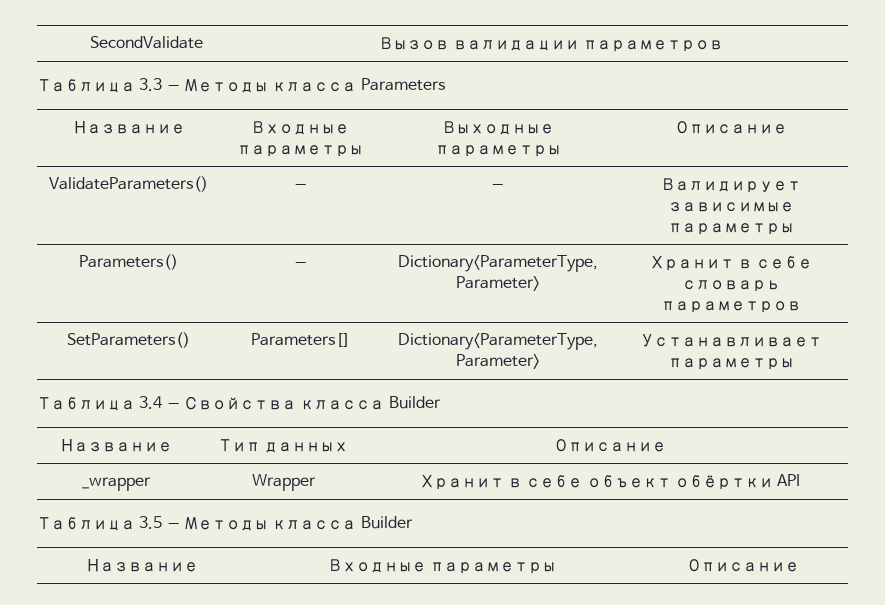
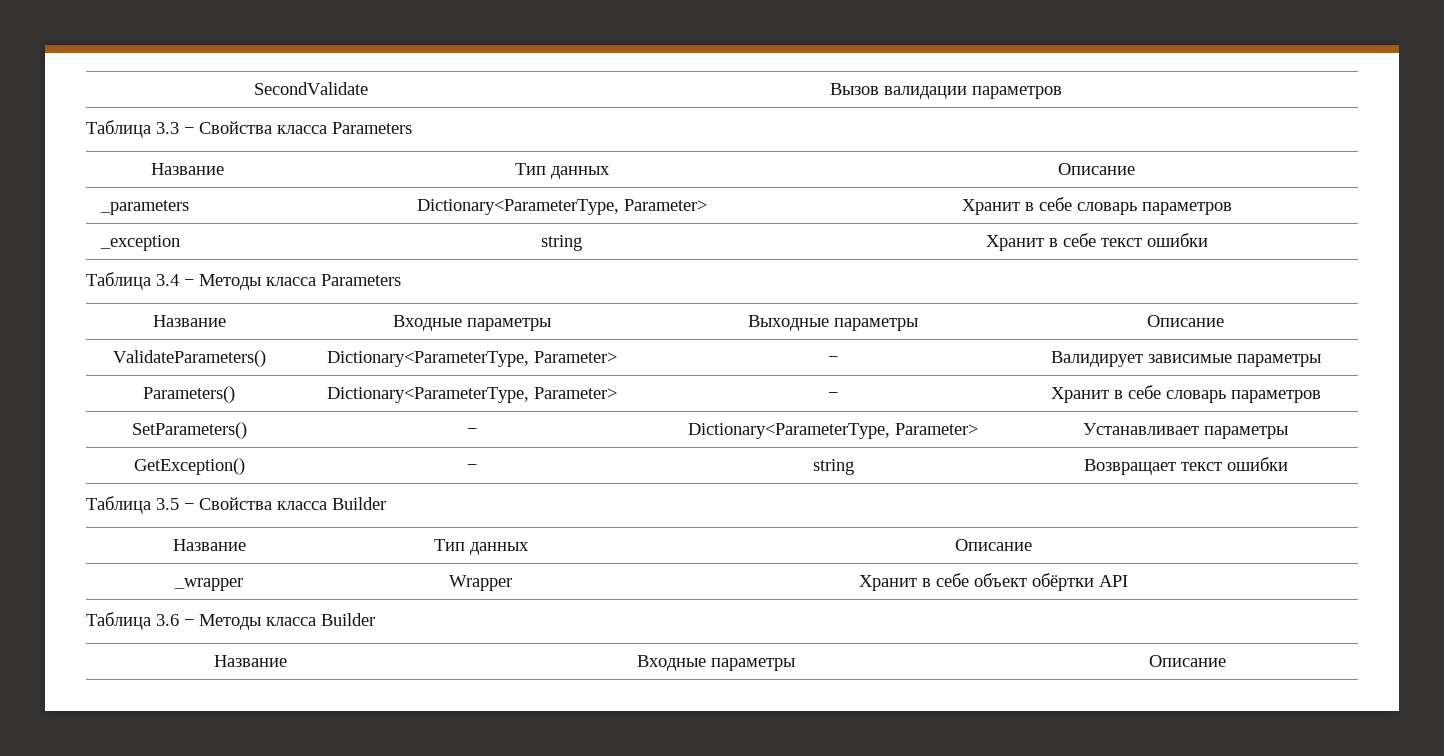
(180, 87) none -> [199,121,412,134] [150,163,224,175] [514,163,610,179] [1058,163,1135,175] [99,200,189,215] [416,199,707,215] [961,197,1232,215] [99,235,180,251] [541,235,582,251] [985,233,1208,251] [86,272,194,290] Свойства класса Parameters // Название | Тип данных | Описание // _parameters | Dictionary<ParameterType, Parameter> | Хранит в себе словарь параметров // _exception | string | Хранит в себе текст ошибки // Таблица 3.4 −
[293,184,307,189] − -> [327,351,617,367] Dictionary<ParameterType, Parameter>
[293,262,307,267] [397,255,598,272] [455,276,540,291] | − | Dictionary<ParameterType, Parameter> -> [327,387,617,403] [828,392,838,399] | Dictionary<ParameterType, Parameter> | −
[250,333,350,347] Parameters[] -> [467,428,477,435] −
[37,396,164,411] // Таблица 3.4 -> [133,458,245,475] [467,464,477,471] [812,459,854,475] [1083,457,1288,475] [86,496,179,514] // GetException() | − | string | Возвращает текст ошибки // Таблица 3.5
[139,516,163,529] 3.5 -> [156,614,179,626] 3.6

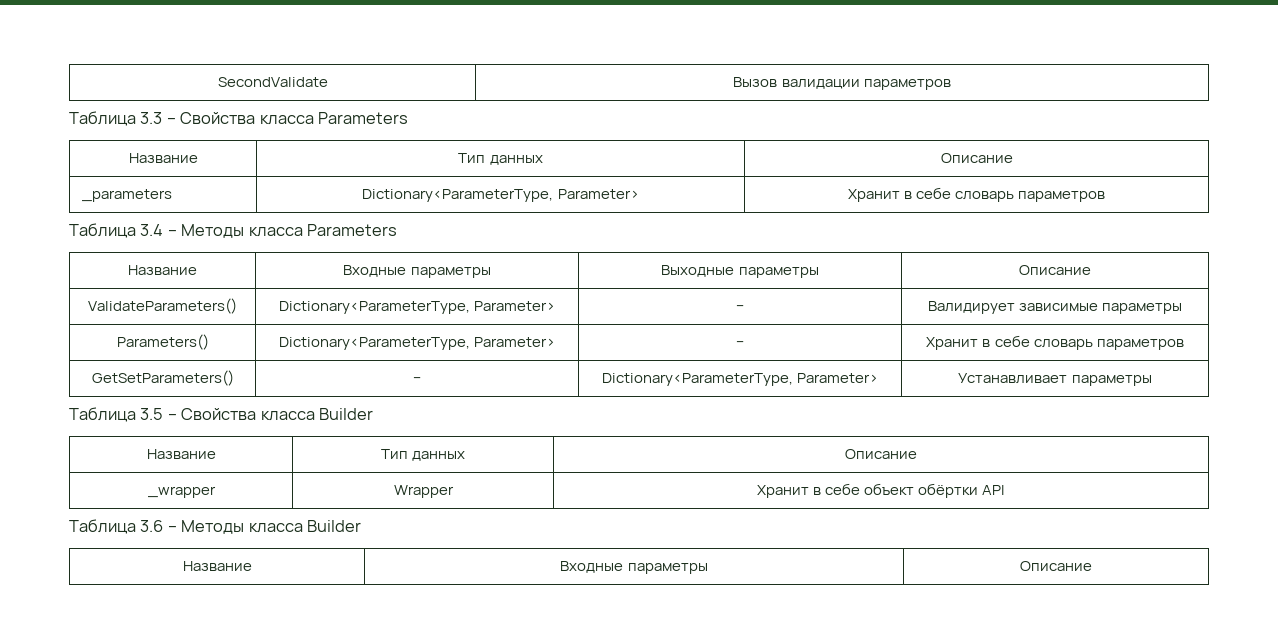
[99,235,180,251] [541,235,582,251] [985,233,1208,251] // _exception | string | Хранит в себе текст ошибки -> (1106, 196) none
[131,422,247,439] SetParameters() -> [91,370,234,386] GetSetParameters()
[133,458,245,475] [467,464,477,471] [812,459,854,475] [1083,457,1288,475] // GetException() | − | string | Возвращает текст ошибки -> (1152, 380) none

